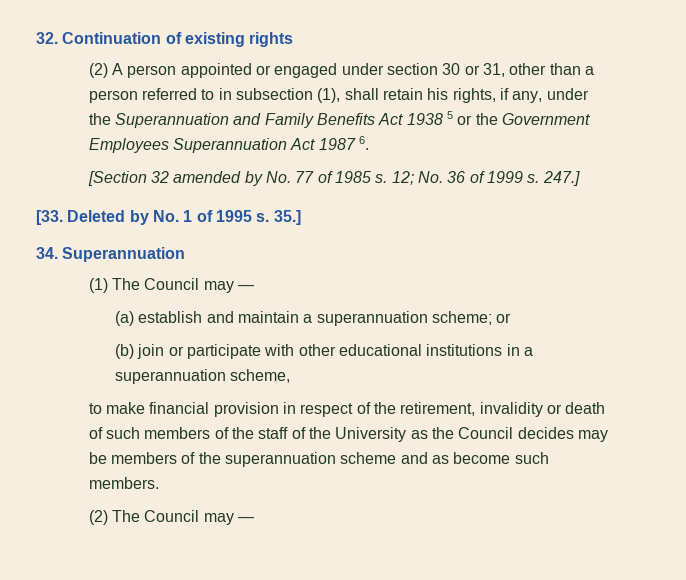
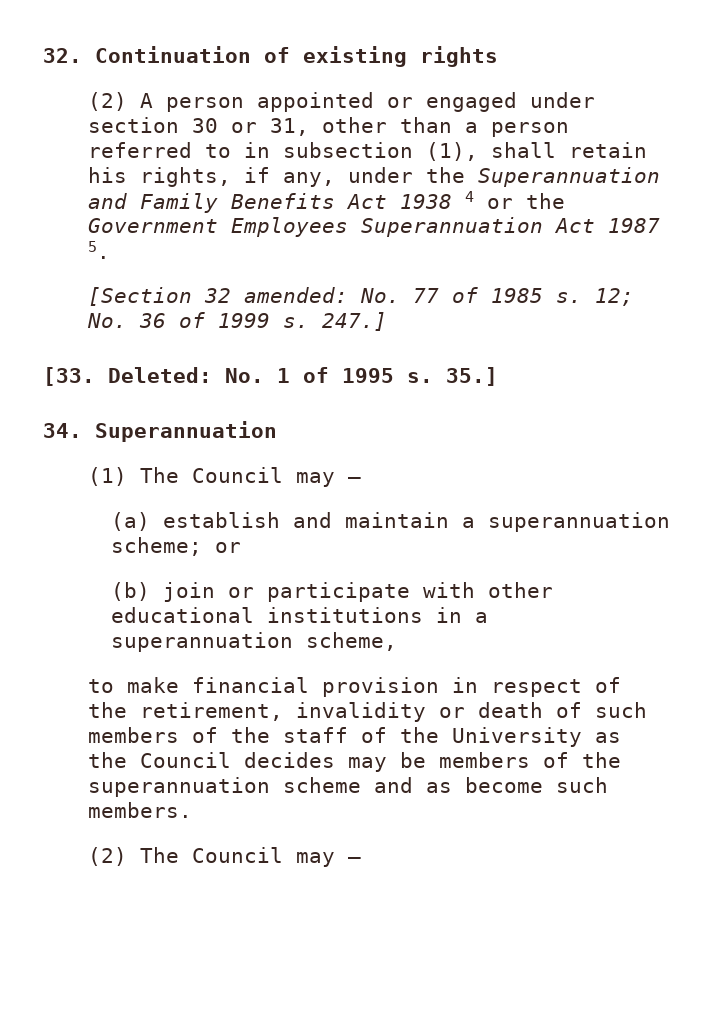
[447,111,454,119] 5 -> [465,191,475,202] 4
[359,136,370,150] 6. -> [88,241,111,259] 5.
[173,171,263,186] amended by -> [244,287,349,303] amended:
[67,210,149,225] Deleted by -> [108,367,212,383] Deleted:

